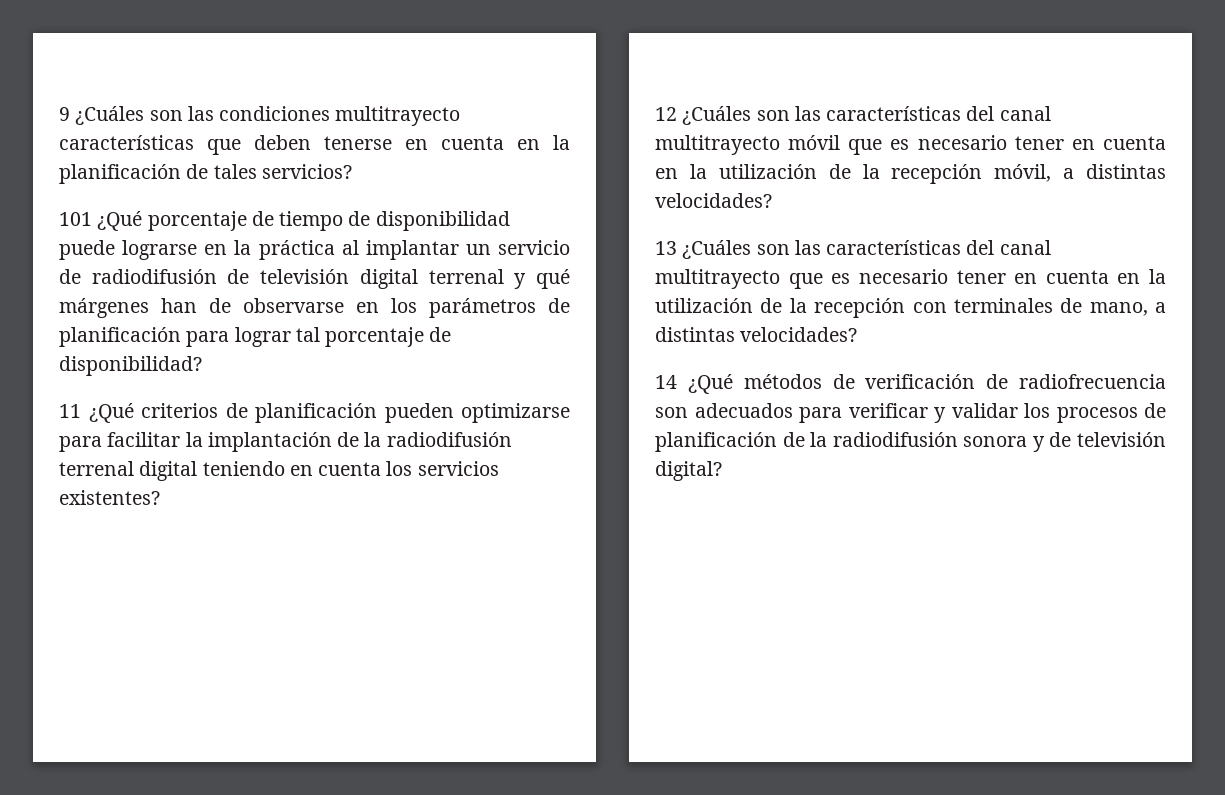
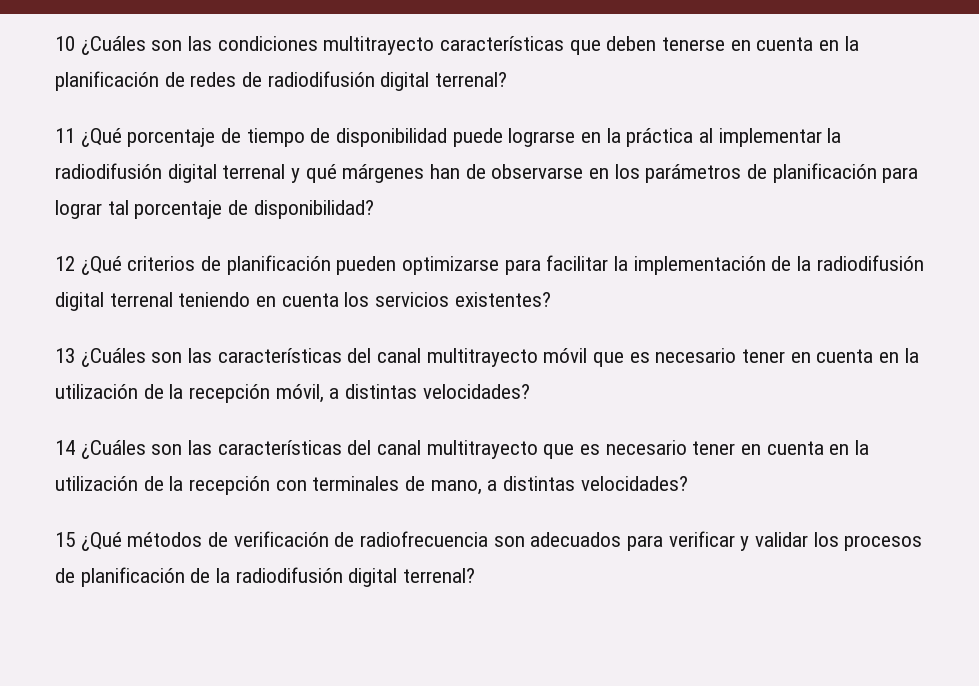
[59,107,70,121] 9 -> [55,36,75,51] 10
[213,164,352,179] [59,212,92,226] tales servicios? // 101 -> [190,71,508,91] [55,128,75,143] redes de radiodifusión digital terrenal? // 11
[365,240,570,260] [59,269,350,284] implantar un servicio de radiodifusión de televisión -> [718,128,842,147] [55,163,162,179] implementar la radiodifusión
[59,404,81,418] 11 -> [55,256,75,271] 12
[207,432,512,452] [59,461,198,481] implantación de la radiodifusión terrenal digital -> [633,255,924,275] [55,292,173,311] implementación de la radiodifusión digital terrenal
[655,107,677,121] 12 -> [55,348,75,363] 13
[655,241,677,255] 13 -> [55,440,75,455] 14
[655,375,677,389] 14 -> [55,532,75,547] 15
[963,432,1166,452] [655,461,722,481] sonora y de televisión digital? -> [348,568,476,587] digital terrenal?

